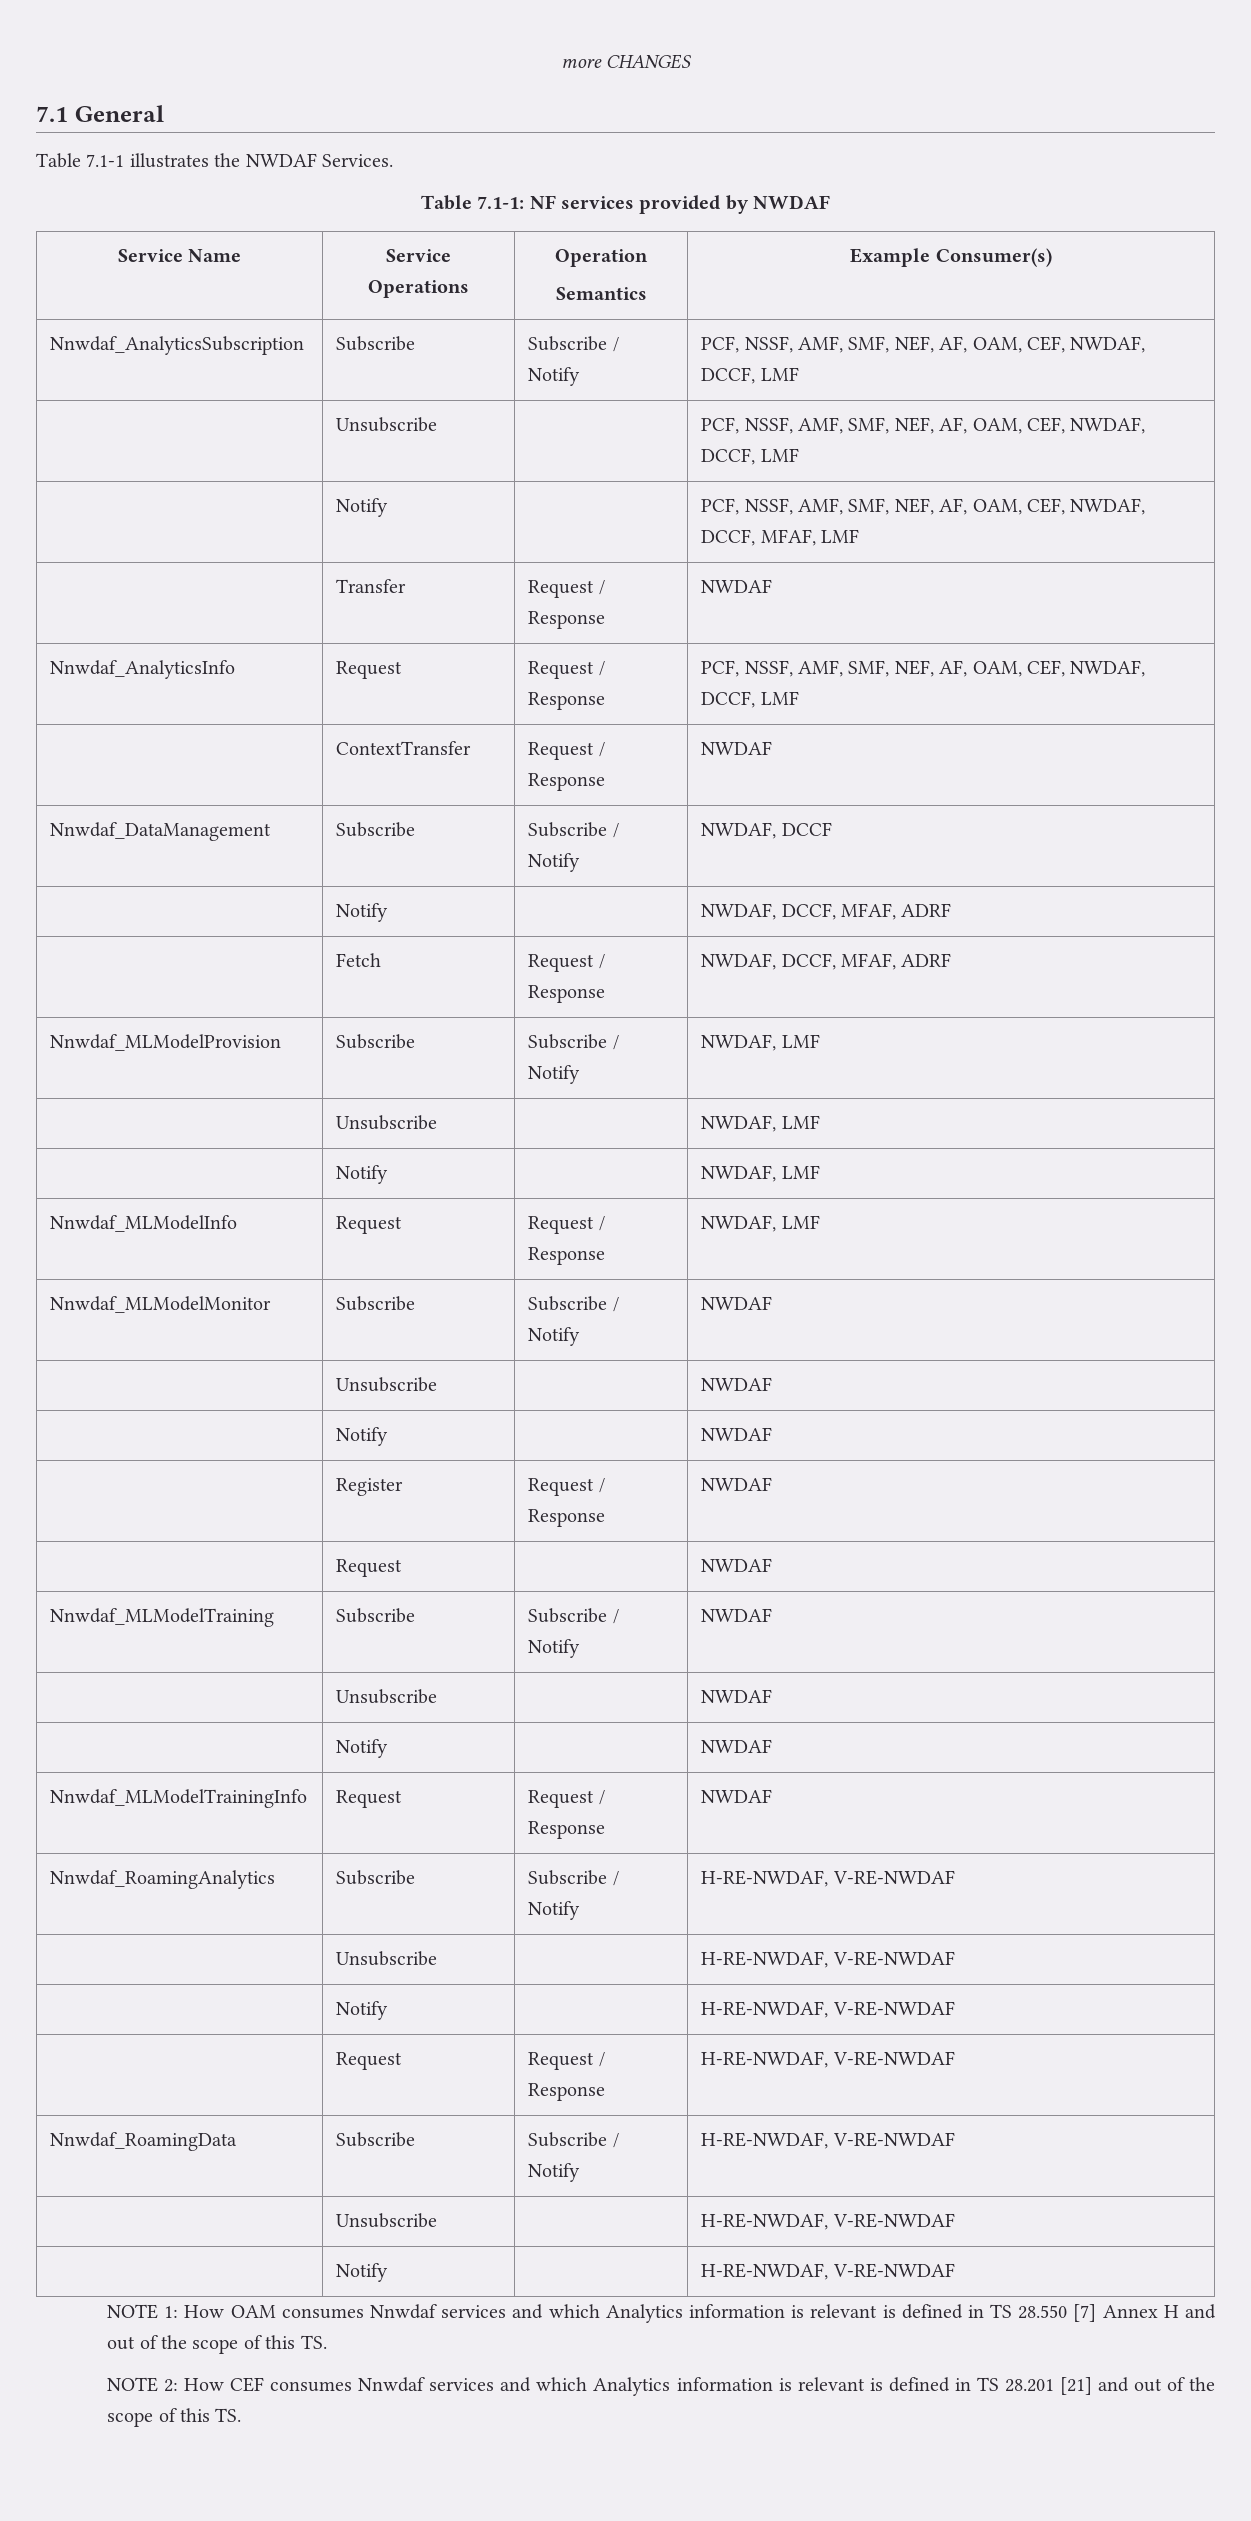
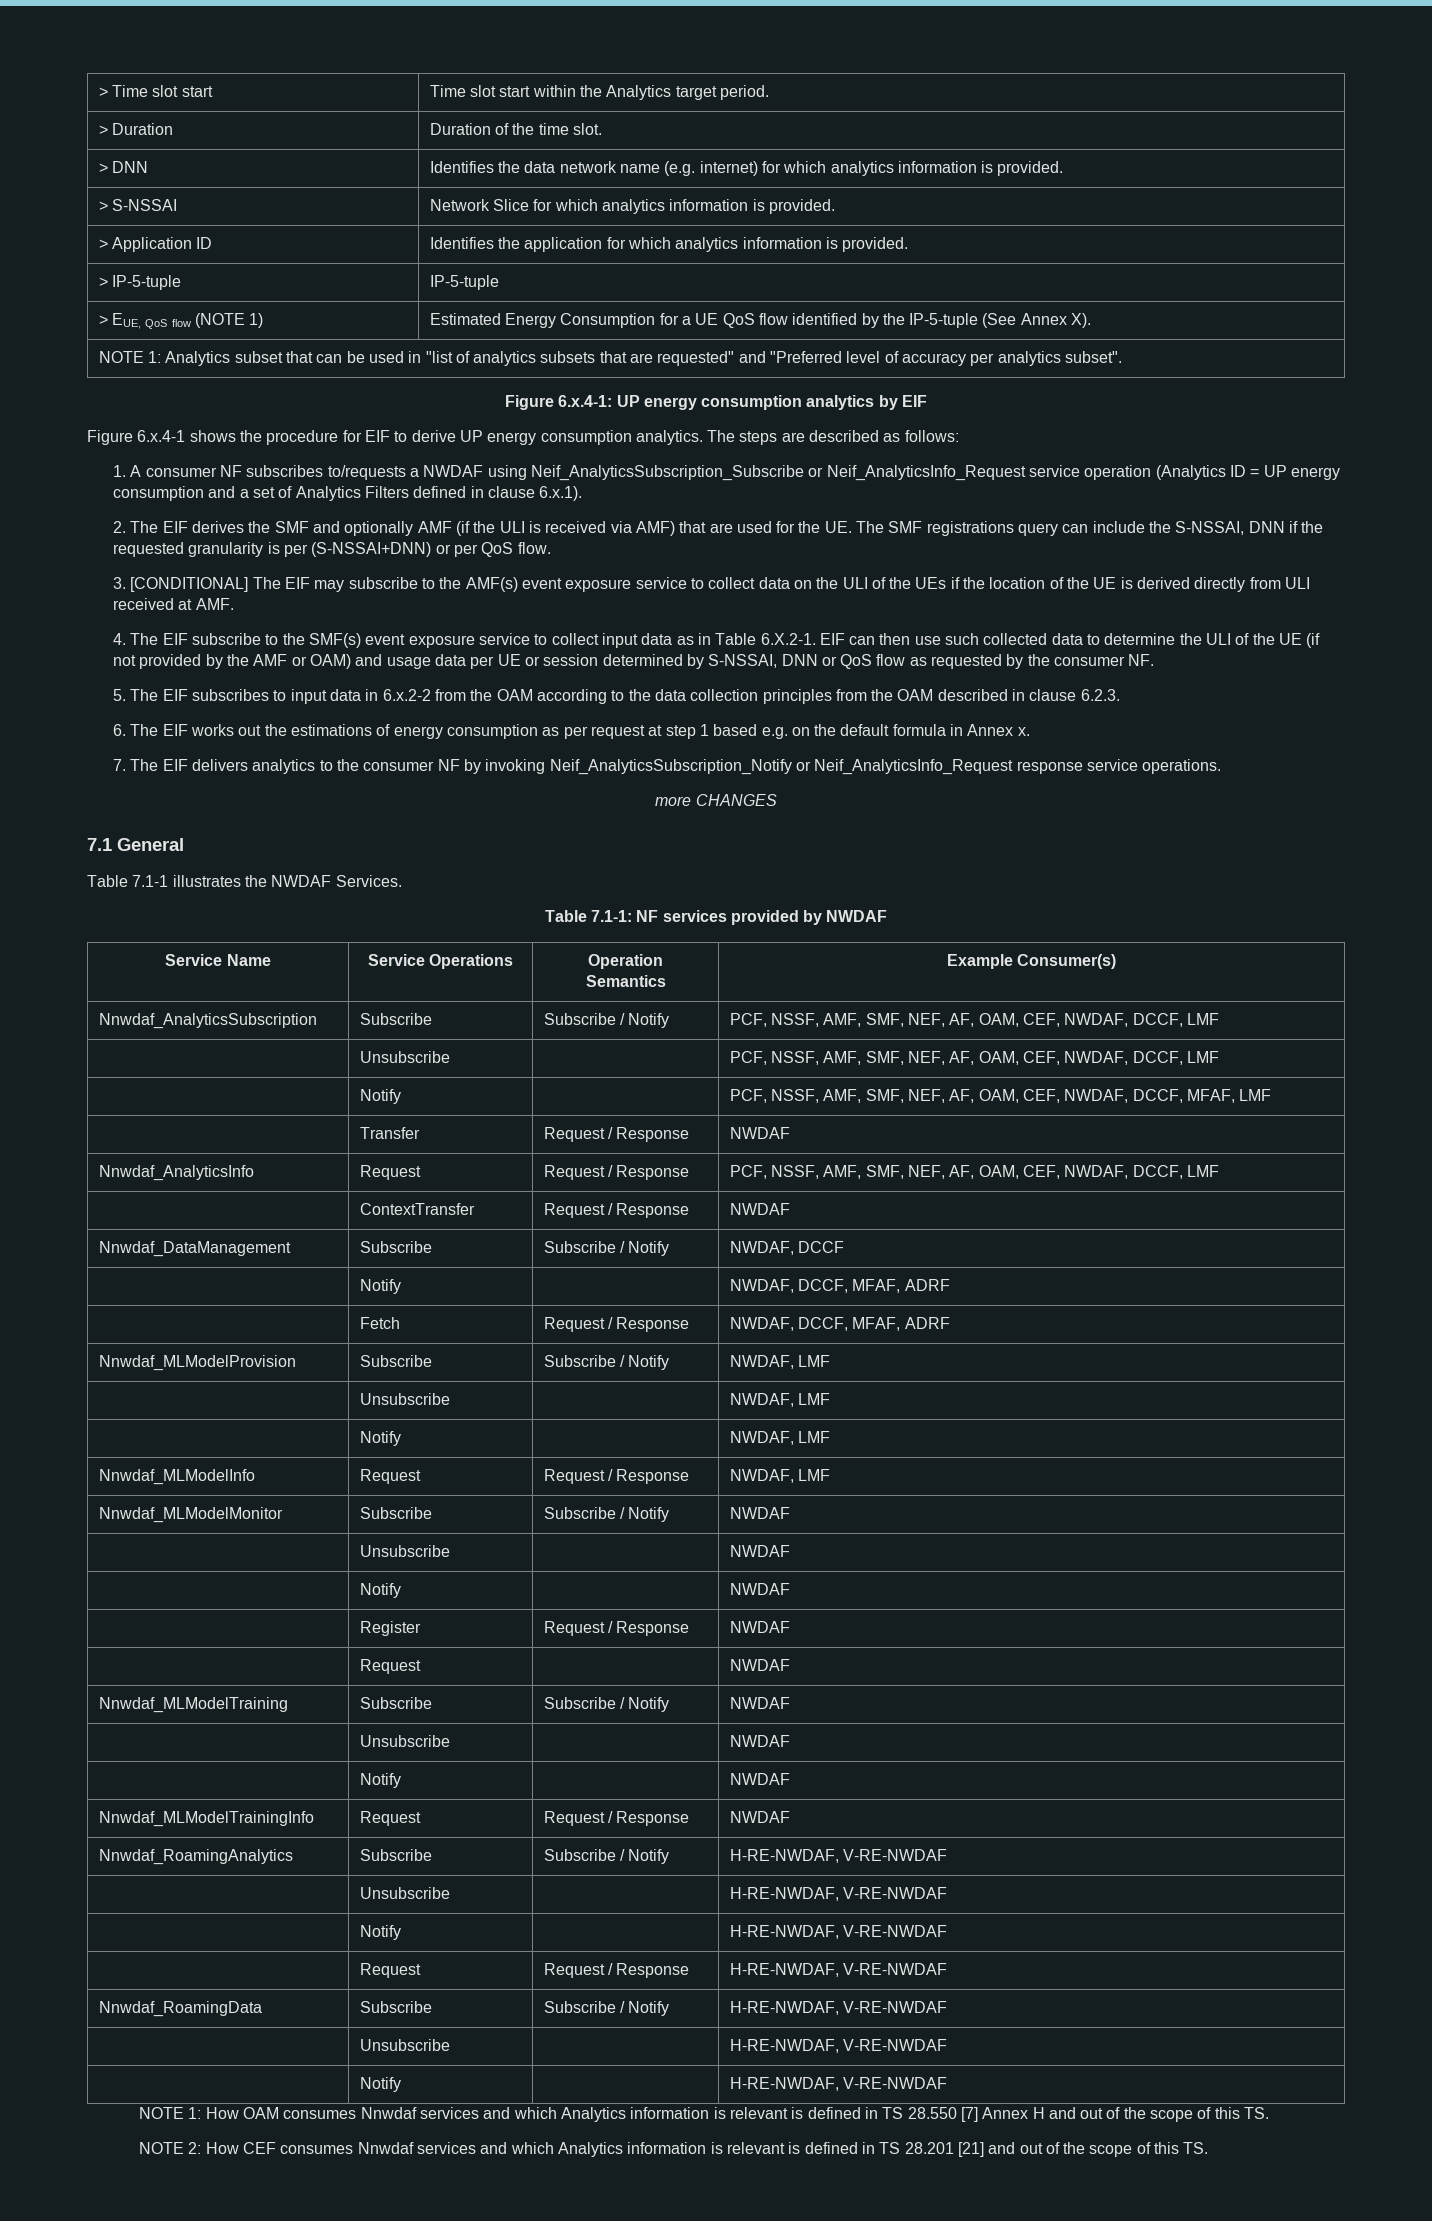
(560, 63) none -> [98,85,213,97] [429,85,769,100] [98,123,173,135] [429,123,602,135] [98,161,148,173] [429,161,1064,176] [98,199,177,211] [429,199,835,214] [98,237,213,252] [429,237,909,252] [98,275,181,290] [429,275,499,290] [98,313,264,329] [429,313,1092,328] [98,351,1122,366] [504,395,928,410] [87,430,959,445] [113,465,1340,481] [113,486,583,501] [113,521,1324,536] [113,542,551,557] [113,577,1310,592] [113,598,234,610] [113,633,1321,648] [113,654,1155,669] [113,689,1120,704] [113,724,1030,739] [113,759,1222,775] > Time slot start | Time slot start within the Analytics target period. // > Duration | Duration of the time slot. // > DNN | Identifies the data network name (e.g. internet) for which analytics information is provided. // > S-NSSAI | Network Slice for which analytics information is provided. // > Application ID | Identifies the application for which analytics information is provided. // > IP-5-tuple | IP-5-tuple // > EUE, QoS flow (NOTE 1) | Estimated Energy Consumption for a UE QoS flow identified by the IP-5-tuple (See Annex X). // NOTE 1: Analytics subset that can be used in "list of analytics subsets that are requested" and "Preferred level of accuracy per analytics subset". // Figure 6.x.4-1: UP energy consumption analytics by EIF // Figure 6.x.4-1 shows the procedure for EIF to derive UP energy consumption analytics. The steps are described as follows: // 1. A consumer NF subscribes to/requests a NWDAF using Neif_AnalyticsSubscription_Subscribe or Neif_AnalyticsInfo_Request service operation (Analytics ID = UP energy consumption and a set of Analytics Filters defined in clause 6.x.1). // 2. The EIF derives the SMF and optionally AMF (if the ULI is received via AMF) that are used for the UE. The SMF registrations query can include the S-NSSAI, DNN if the requested granularity is per (S-NSSAI+DNN) or per QoS flow. // 3. [CONDITIONAL] The EIF may subscribe to the AMF(s) event exposure service to collect data on the ULI of the UEs if the location of the UE is derived directly from ULI received at AMF. // 4. The EIF subscribe to the SMF(s) event exposure service to collect input data as in Table 6.X.2-1. EIF can then use such collected data to determine the ULI of the UE (if not provided by the AMF or OAM) and usage data per UE or session determined by S-NSSAI, DNN or QoS flow as requested by the consumer NF. // 5. The EIF subscribes to input data in 6.x.2-2 from the OAM according to the data collection principles from the OAM described in clause 6.2.3. // 6. The EIF works out the estimations of energy consumption as per request at step 1 based e.g. on the default formula in Annex x. // 7. The EIF delivers analytics to the consumer NF by invoking Neif_AnalyticsSubscription_Notify or Neif_AnalyticsInfo_Request response service operations. //

